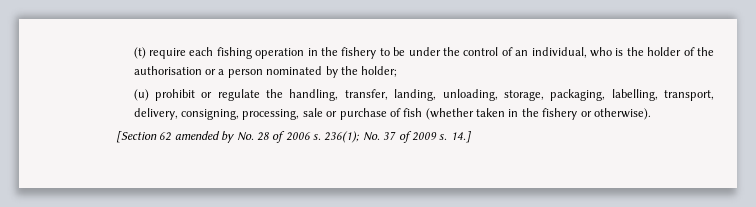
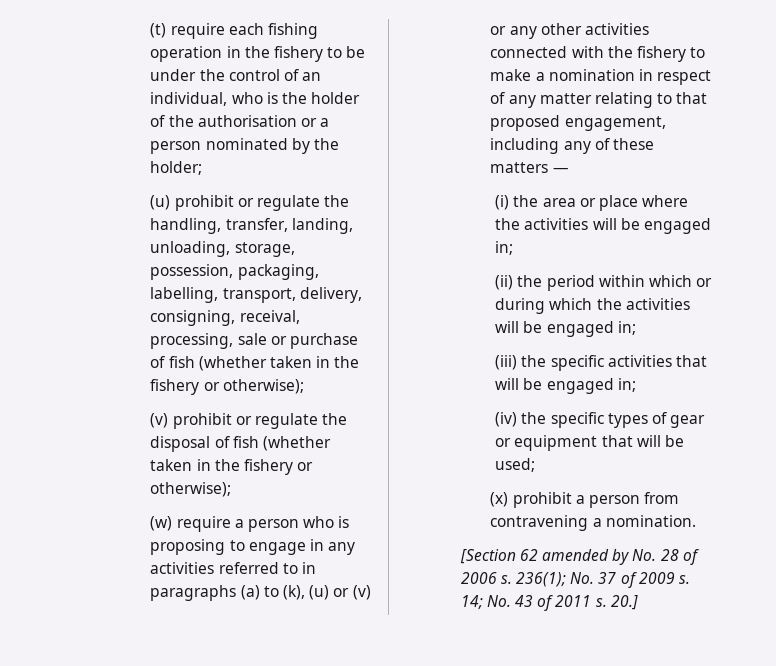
(544, 95) none -> [150,264,234,280] possession,
(240, 114) none -> [239,310,300,324] receival,
[593,108,651,120] otherwise). -> [222,379,304,394] [150,413,348,429] [150,436,332,452] [150,459,314,475] [150,482,232,497] [150,516,350,532] [150,539,356,555] [150,562,317,574] [150,585,371,601] [490,23,650,39] [490,46,706,62] [490,69,712,85] [490,92,708,108] [490,115,666,131] [490,138,655,154] [490,162,569,173] [495,195,689,211] [495,218,711,234] [495,241,514,255] [495,275,713,291] [495,298,690,314] [495,321,636,337] [495,355,707,371] [495,378,636,394] [495,412,706,428] [495,435,684,451] [495,458,536,472] [490,492,680,508] [490,515,696,531] otherwise); // (v) prohibit or regulate the disposal of fish (whether taken in the fishery or otherwise); // (w) require a person who is proposing to engage in any activities referred to in paragraphs (a) to (k), (u) or (v) or any other activities connected with the fishery to make a nomination in respect of any matter relating to that proposed engagement, including any of these matters — // (i) the area or place where the activities will be engaged in; // (ii) the period within which or during which the activities will be engaged in; // (iii) the specific activities that will be engaged in; // (iv) the specific types of gear or equipment that will be used; // (x) prohibit a person from contravening a nomination.
[450,131,471,143] 14.] -> [460,595,638,611] 14; No. 43 of 2011 s. 20.]

